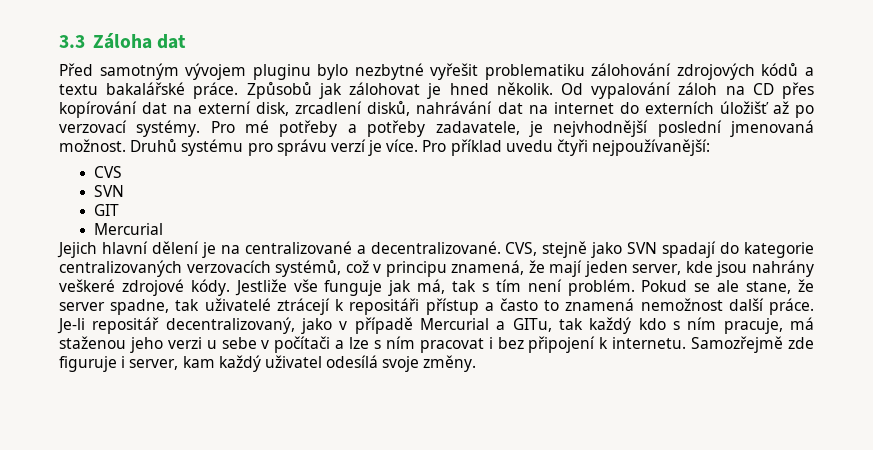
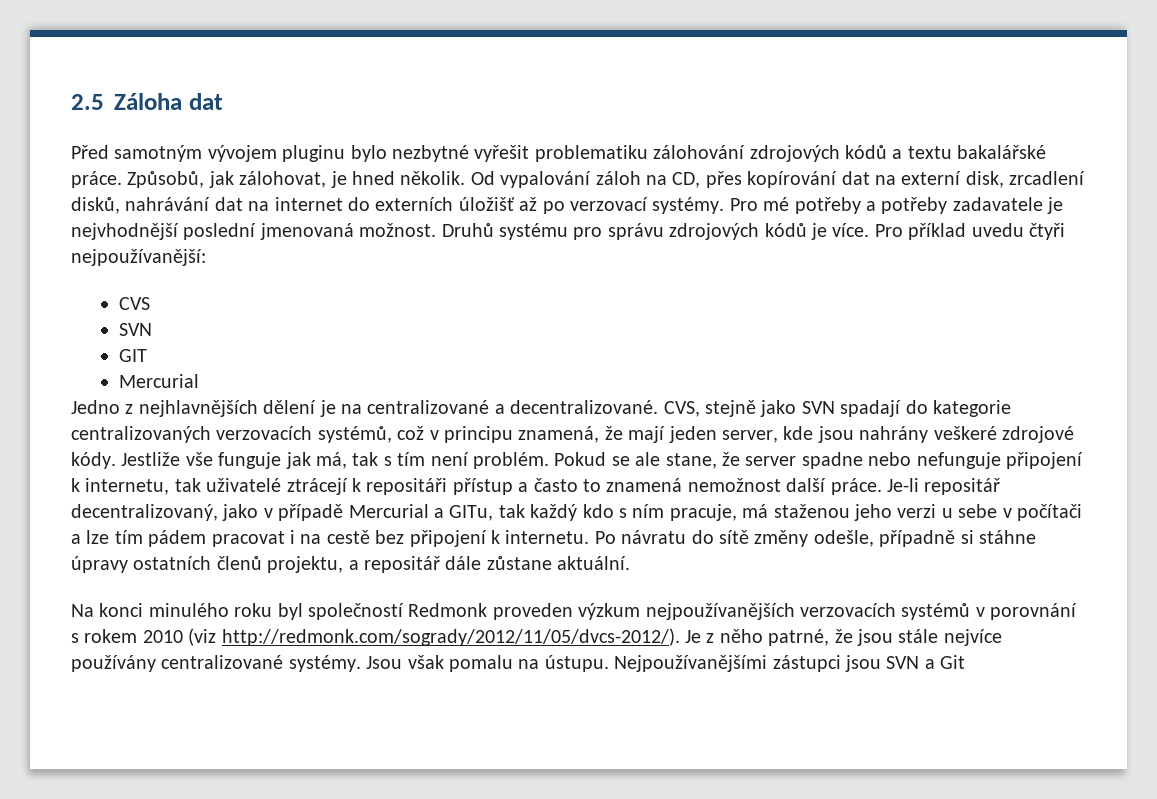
[59,35,85,48] 3.3 -> [71,94,104,110] 2.5
[246,82,421,99] Způsobů jak zálohovat -> [127,171,327,188] Způsobů, jak zálohovat,
[752,83,774,95] CD -> [672,172,701,188] CD,
[435,121,520,135] zadavatele, -> [952,197,1043,211] zadavatele
[330,139,366,152] verzí -> [669,223,807,240] zdrojových kódů
[57,241,148,258] Jejich hlavní -> [71,400,258,417] Jedno z nejhlavnějších
[110,299,170,315] spadne, -> [801,452,1083,469] [71,478,170,495] spadne nebo nefunguje připojení k internetu,
[374,336,815,353] [59,355,477,372] s ním pracovat i bez připojení k internetu. Samozřejmě zde figuruje i server, kam každý uživatel odesílá svoje změny. -> [114,530,1036,547] [71,556,631,573] [71,603,1078,620] [71,628,1002,646] [71,655,966,672] tím pádem pracovat i na cestě bez připojení k internetu. Po návratu do sítě změny odešle, případně si stáhne úpravy ostatních členů projektu, a repositář dále zůstane aktuální. // Na konci minulého roku byl společností Redmonk proveden výzkum nejpoužívanějších verzovacích systémů v porovnání s rokem 2010 (viz http://redmonk.com/sogrady/2012/11/05/dvcs-2012/). Je z něho patrné, že jsou stále nejvíce používány centralizované systémy. Jsou však pomalu na ústupu. Nejpoužívanějšími zástupci jsou SVN a Git

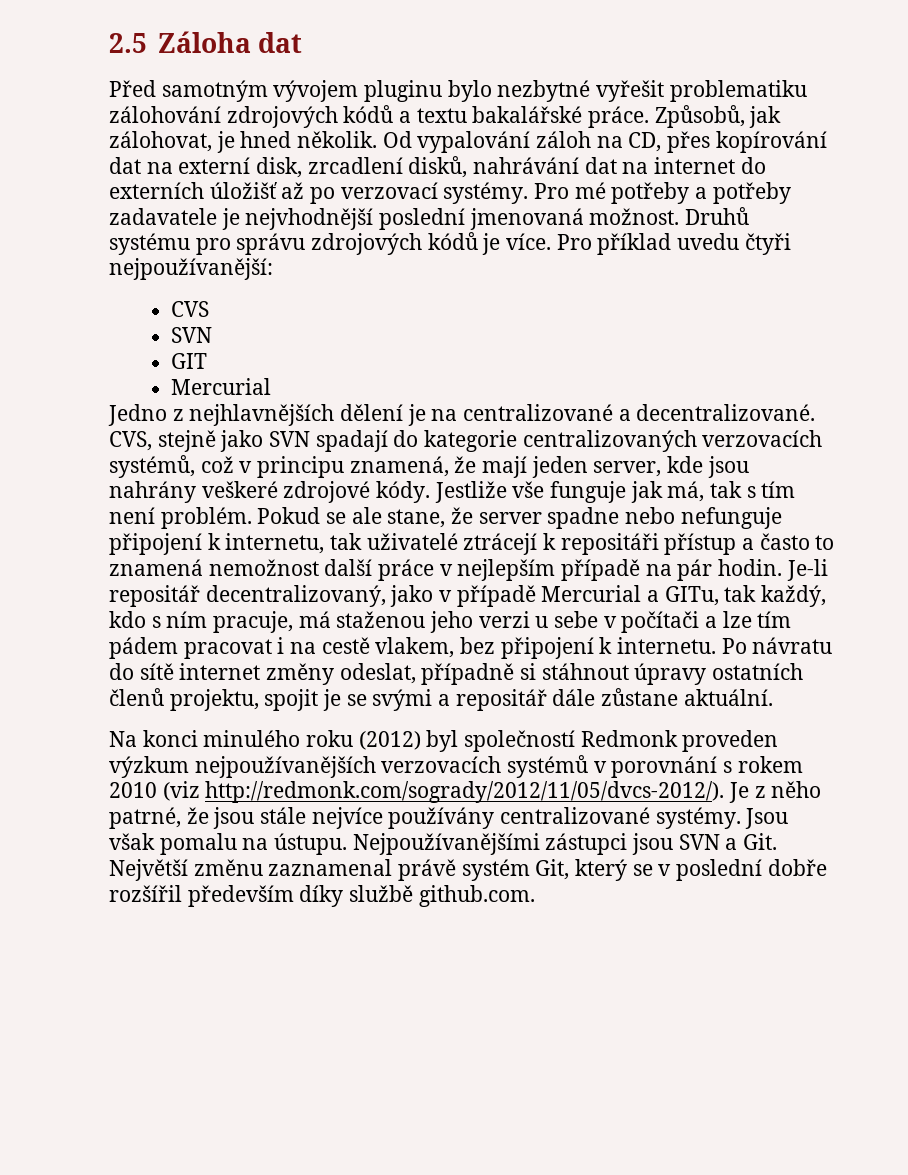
[830,478,882,495] práce. -> [378,559,783,581] práce v nejlepším případě na pár hodin.
[530,504,578,521] každý -> [761,585,827,607] každý,
(370, 537) none -> [375,637,455,658] vlakem,
[754,530,874,547] změny odešle, -> [179,663,416,685] internet změny odeslat,
[978,530,1036,544] stáhne -> [541,663,629,680] stáhnout
(344, 564) none -> [264,689,433,711] spojit je se svými
(273, 610) none -> [358,731,421,750] (2012)
[940,655,966,669] Git -> [743,833,778,850] [109,859,827,881] [109,885,535,907] Git. Největší změnu zaznamenal právě systém Git, který se v poslední dobře rozšířil především díky službě github.com.

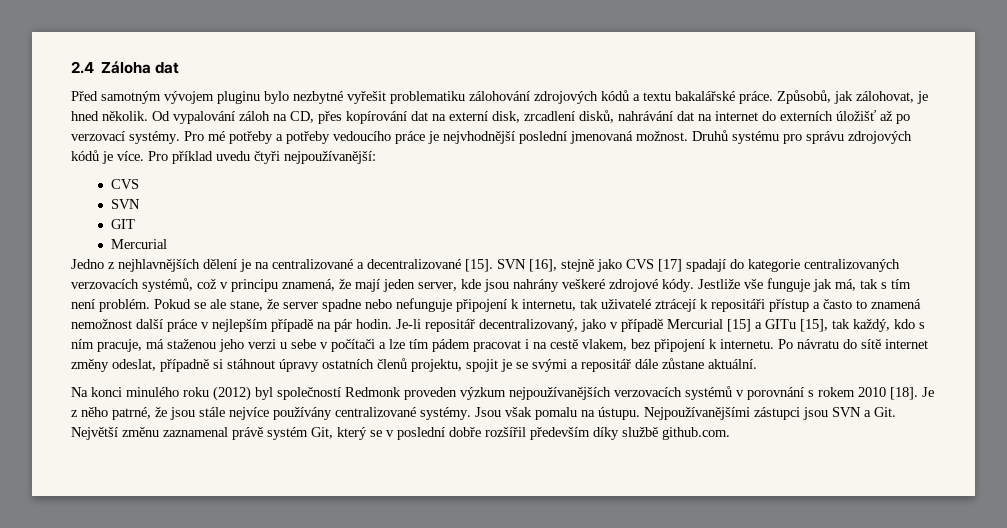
[109,33,147,53] 2.5 -> [71,61,94,74] 2.4
[109,208,217,225] zadavatele -> [333,131,425,144] vedoucího práce
[636,404,816,421] [109,430,311,452] decentralizované. CVS, stejně jako SVN -> [367,259,682,272] decentralizované [15]. SVN [16], stejně jako CVS [17]
[647,586,719,606] a GITu, -> [727,319,828,332] [15] a GITu [15],
[162,781,725,803] (viz http://redmonk.com/sogrady/2012/11/05/dvcs-2012/). -> [890,387,918,400] [18].

